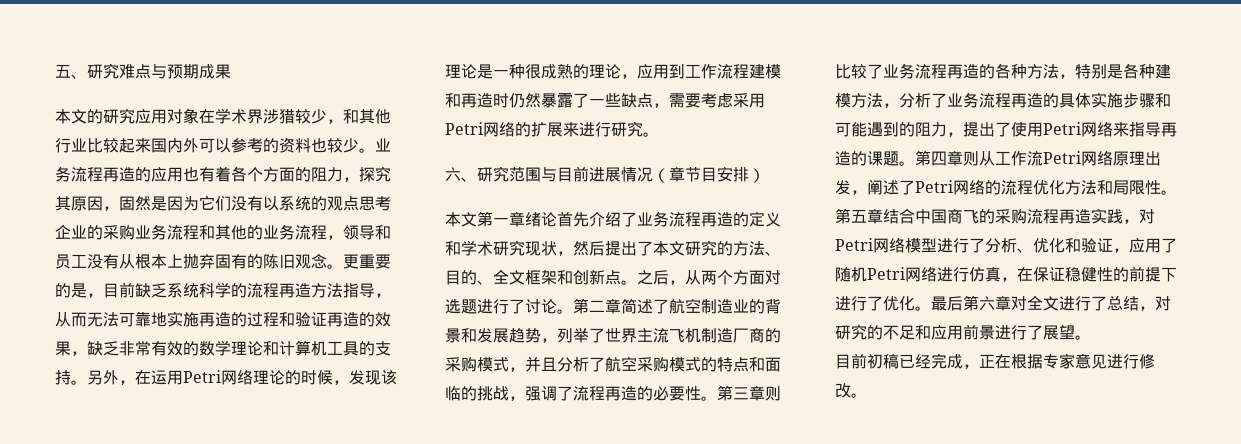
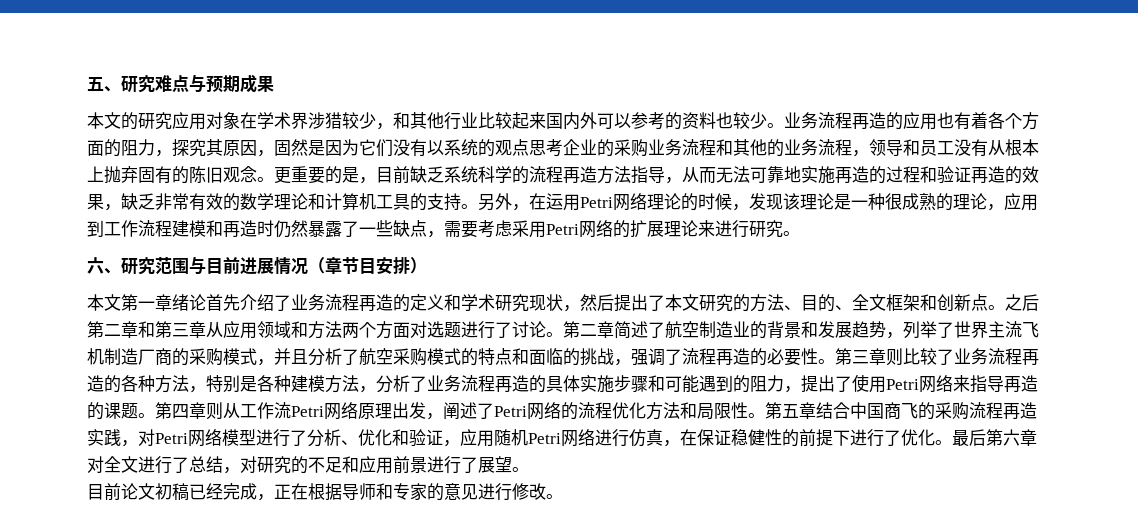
(563, 129) none -> [664,220,698,237] 理论
[669,270,701,285] ，从 -> [87,321,342,339] 第二章和第三章从应用领域和方法
[1161,238,1177,253] 了 -> (494, 438) none
(867, 361) none -> [121,483,155,500] 论文
[1043,353,1075,369] 专家 -> [342,483,444,501] 导师和专家的

